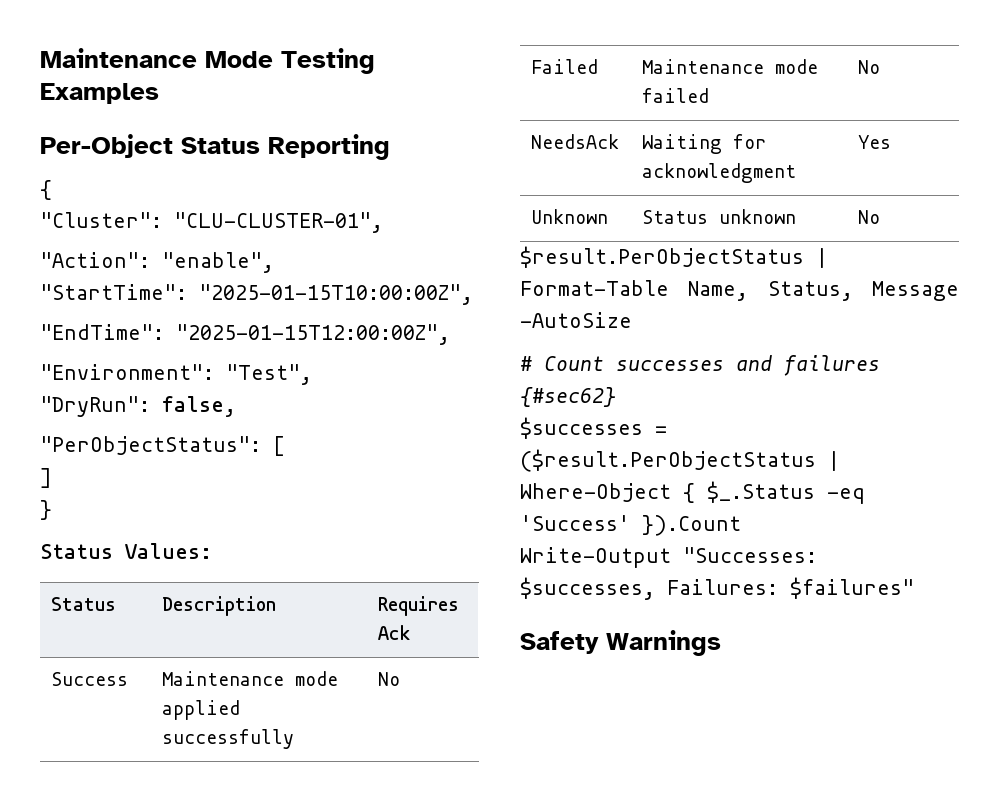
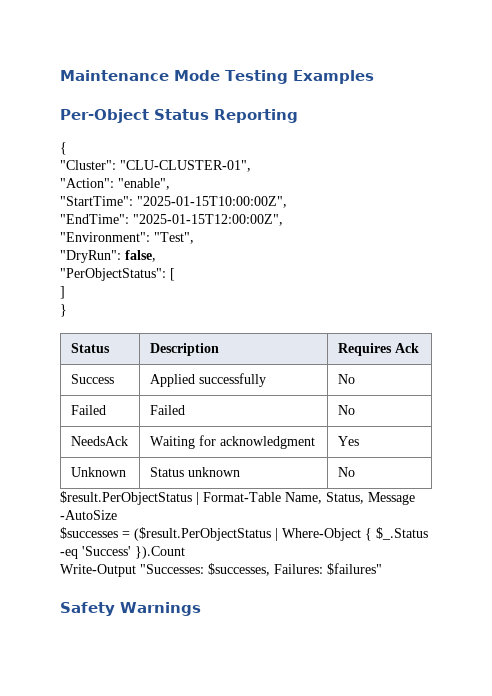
[40,543,212,559] // Status Values: -> (67, 310) none
[162,671,339,686] [162,700,241,720] Maintenance mode applied -> [149,374,195,387] Applied
[642,59,819,74] [642,88,710,103] Maintenance mode failed -> [149,405,185,415] Failed
[520,355,880,376] [520,387,616,407] // # Count successes and failures {#sec62} -> (117, 515) none

